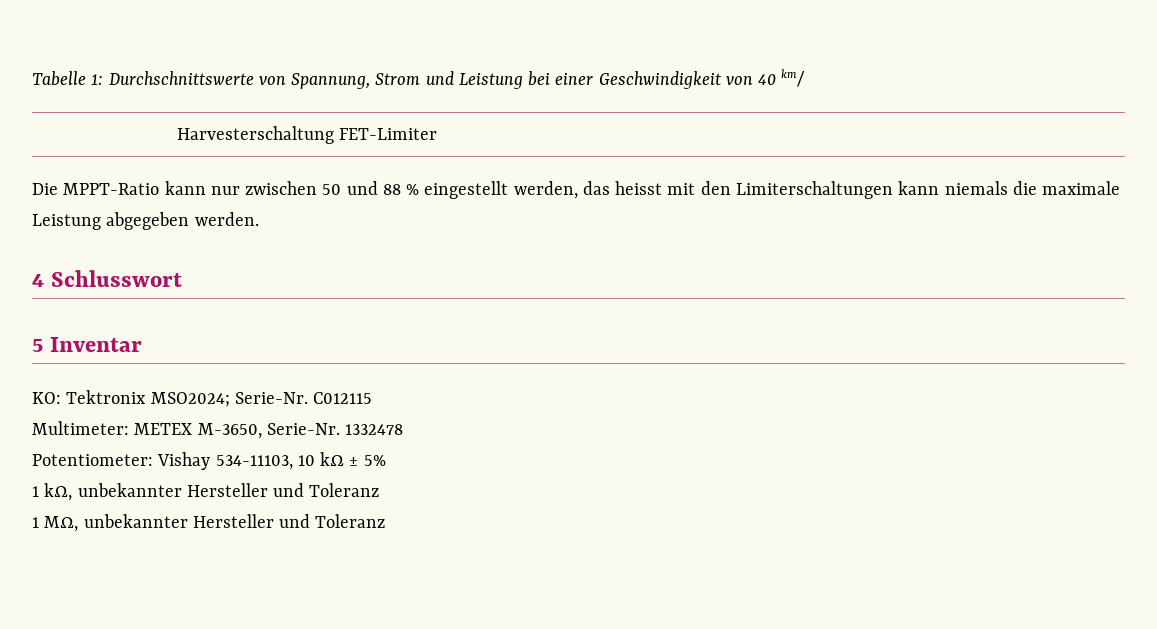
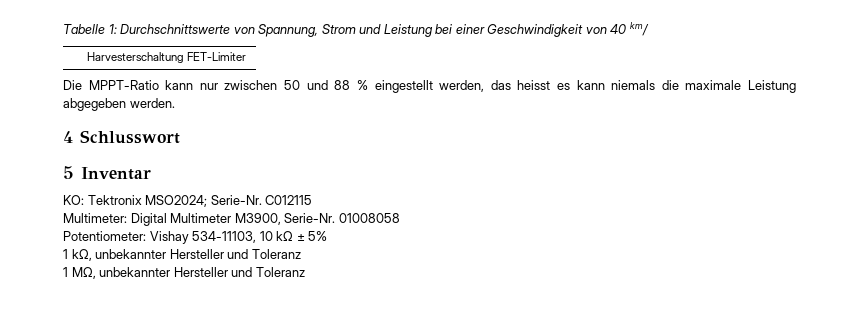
[667,181,893,199] mit den Limiterschaltungen -> [556,83,570,90] es
[134,423,404,439] METEX M-3650, Serie-Nr. 1332478 -> [130,213,400,226] Digital Multimeter M3900, Serie-Nr. 01008058

